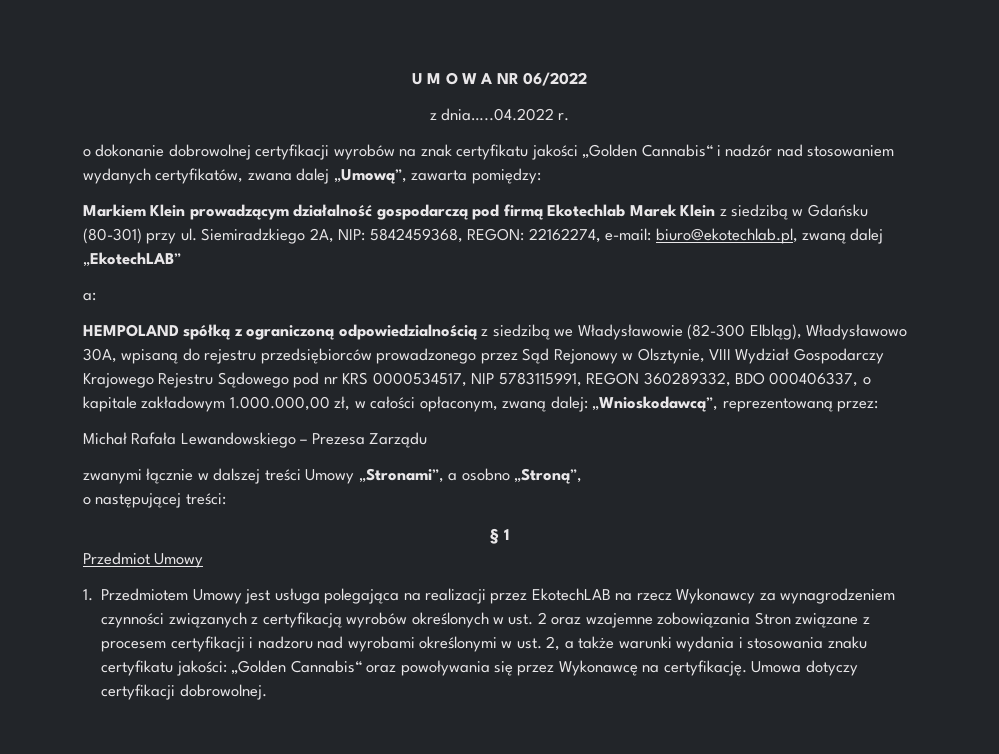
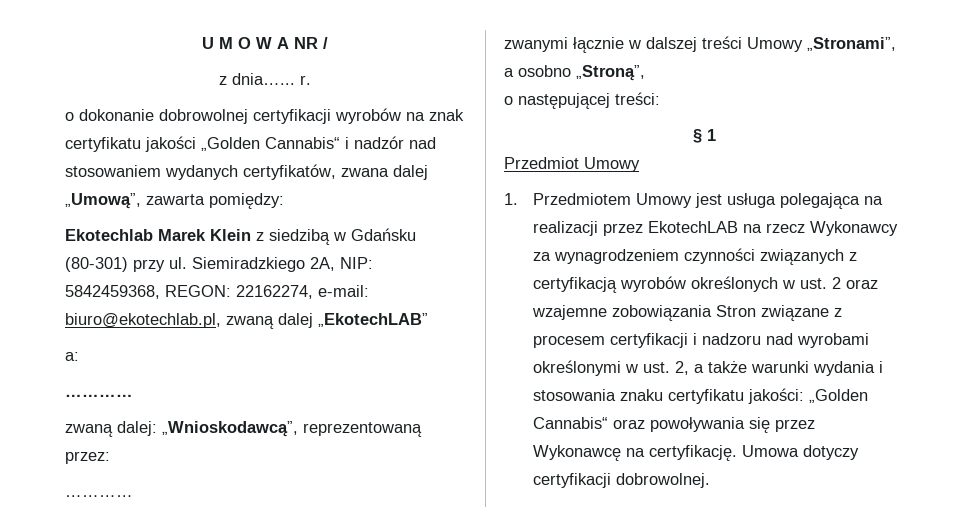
[523,72,588,86] [429,108,554,121] 06/2022 // z dnia…..04.2022 -> [323,37,328,49] [219,73,295,85] / // z dnia…...
[83,204,543,220] Markiem Klein prowadzącym działalność gospodarczą pod firmą -> (284, 201) none
[83,324,908,340] [83,348,884,364] [83,372,871,388] [83,396,498,412] HEMPOLAND spółką z ograniczoną odpowiedzialnością z siedzibą we Władysławowie (82-300 Elbląg), Władysławowo 30A, wpisaną do rejestru przedsiębiorców prowadzonego przez Sąd Rejonowy w Olsztynie, VIII Wydział Gospodarczy Krajowego Rejestru Sądowego pod nr KRS 0000534517, NIP 5783115991, REGON 360289332, BDO 000406337, o kapitale zakładowym 1.000.000,00 zł, w całości opłaconym, -> [65,394,133,397] ………… //
[83,432,428,448] Michał Rafała Lewandowskiego – Prezesa Zarządu -> [65,495,133,497] …………

